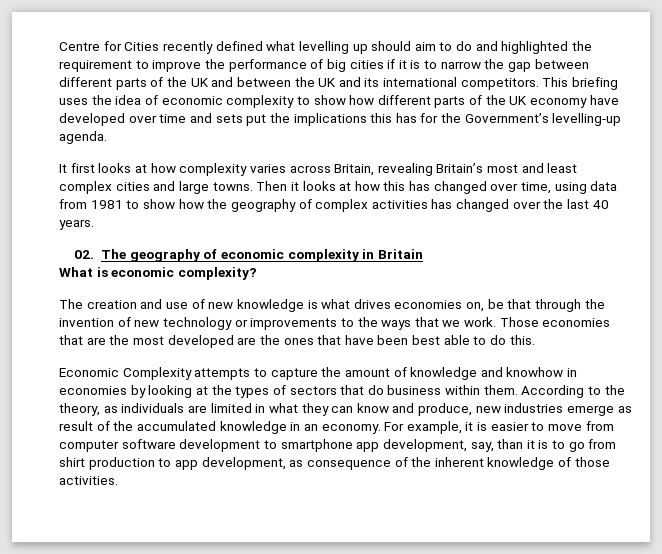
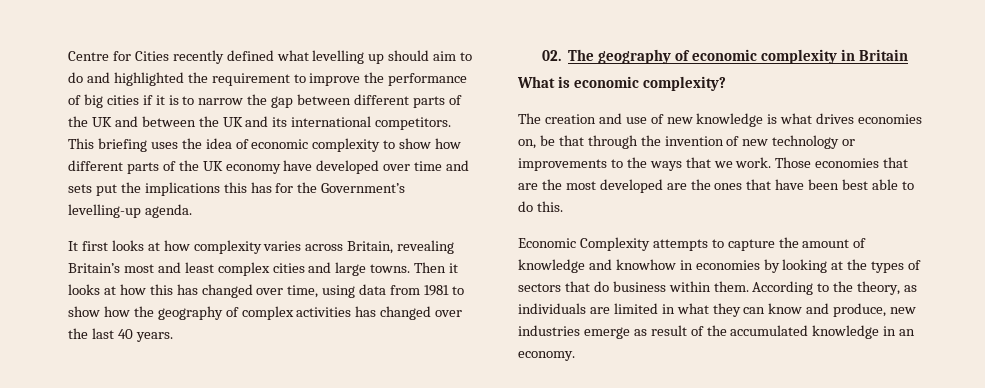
[384,421,614,434] [59,439,617,452] [59,457,610,470] [59,476,118,485] For example, it is easier to move from computer software development to smartphone app development, say, than it is to go from shirt production to app development, as consequence of the inherent knowledge of those activities. -> (575, 356) none

